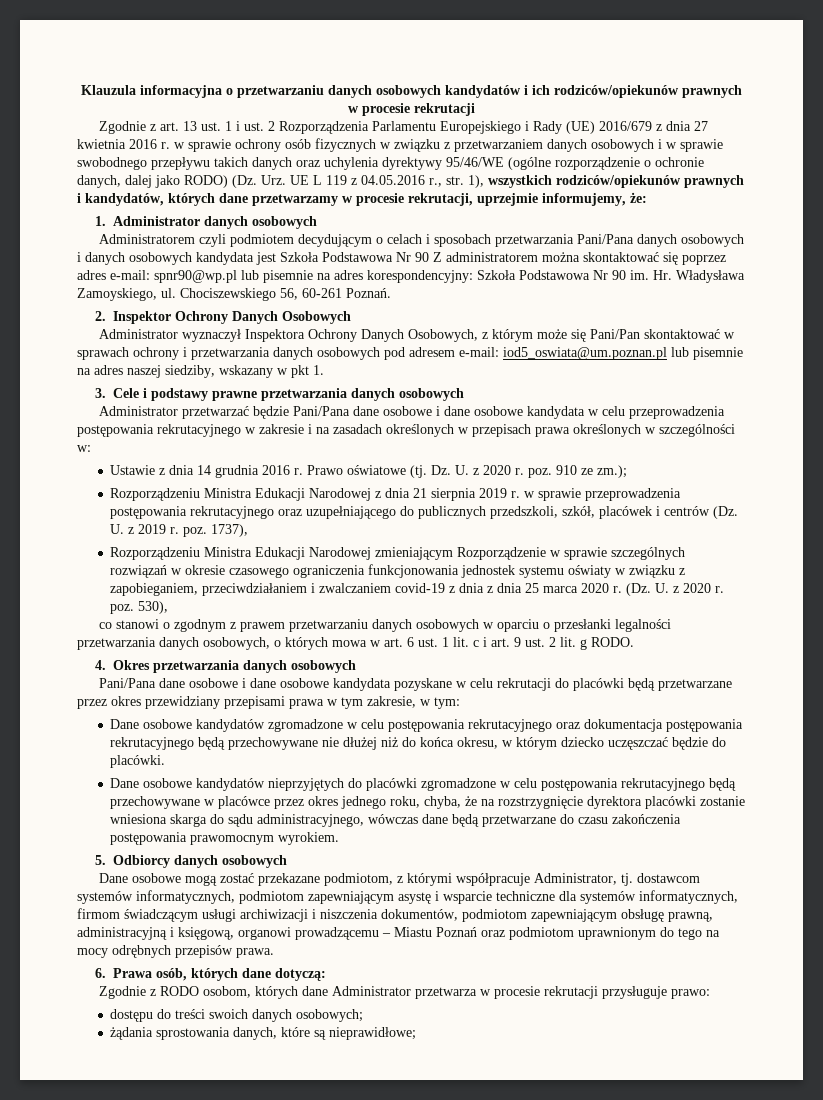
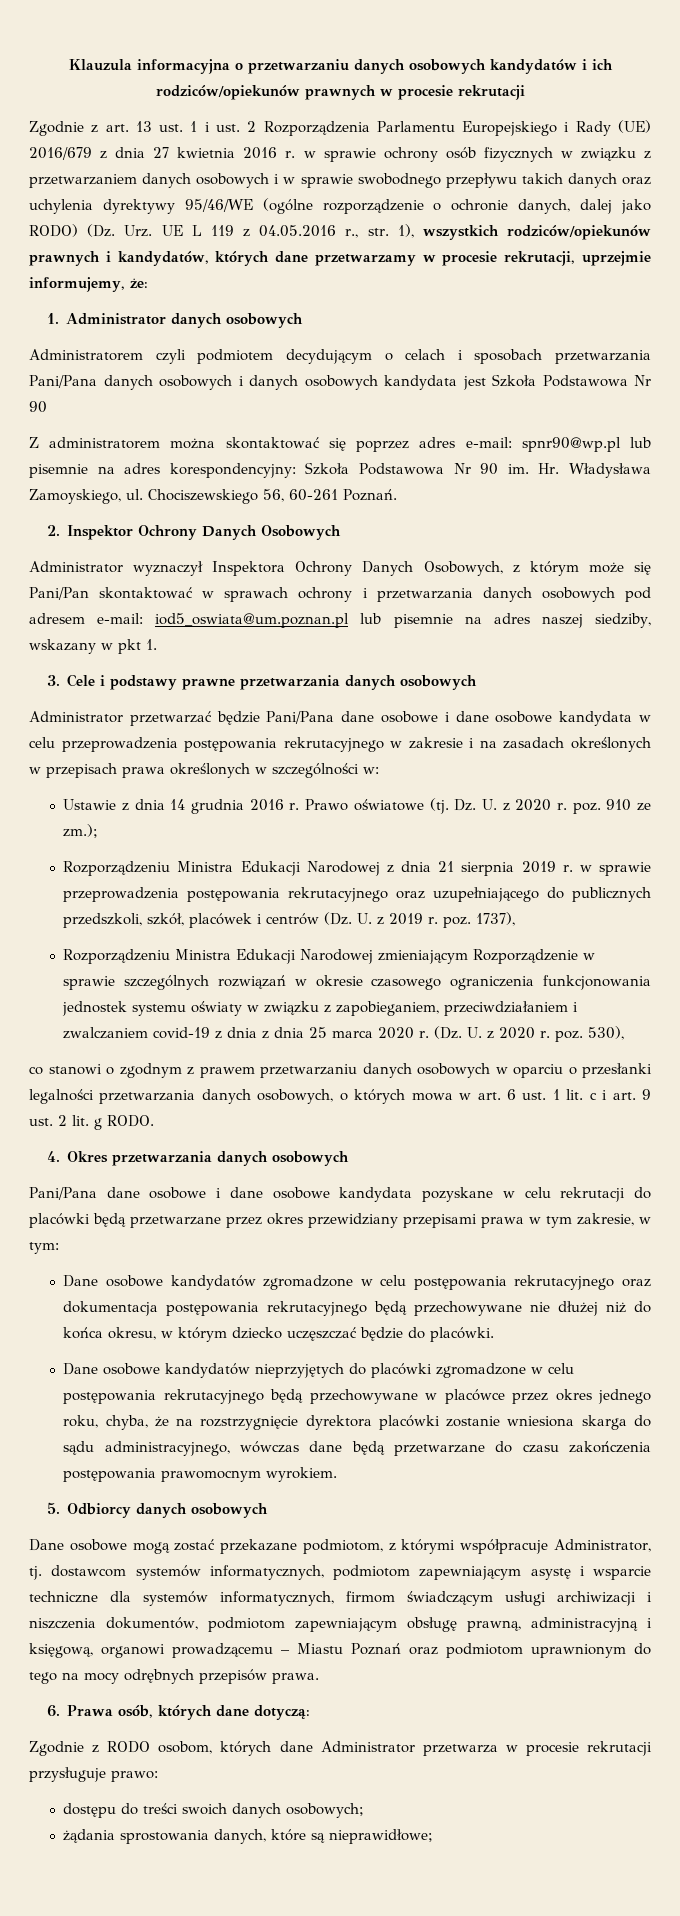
(429, 257) none -> (47, 407) //

